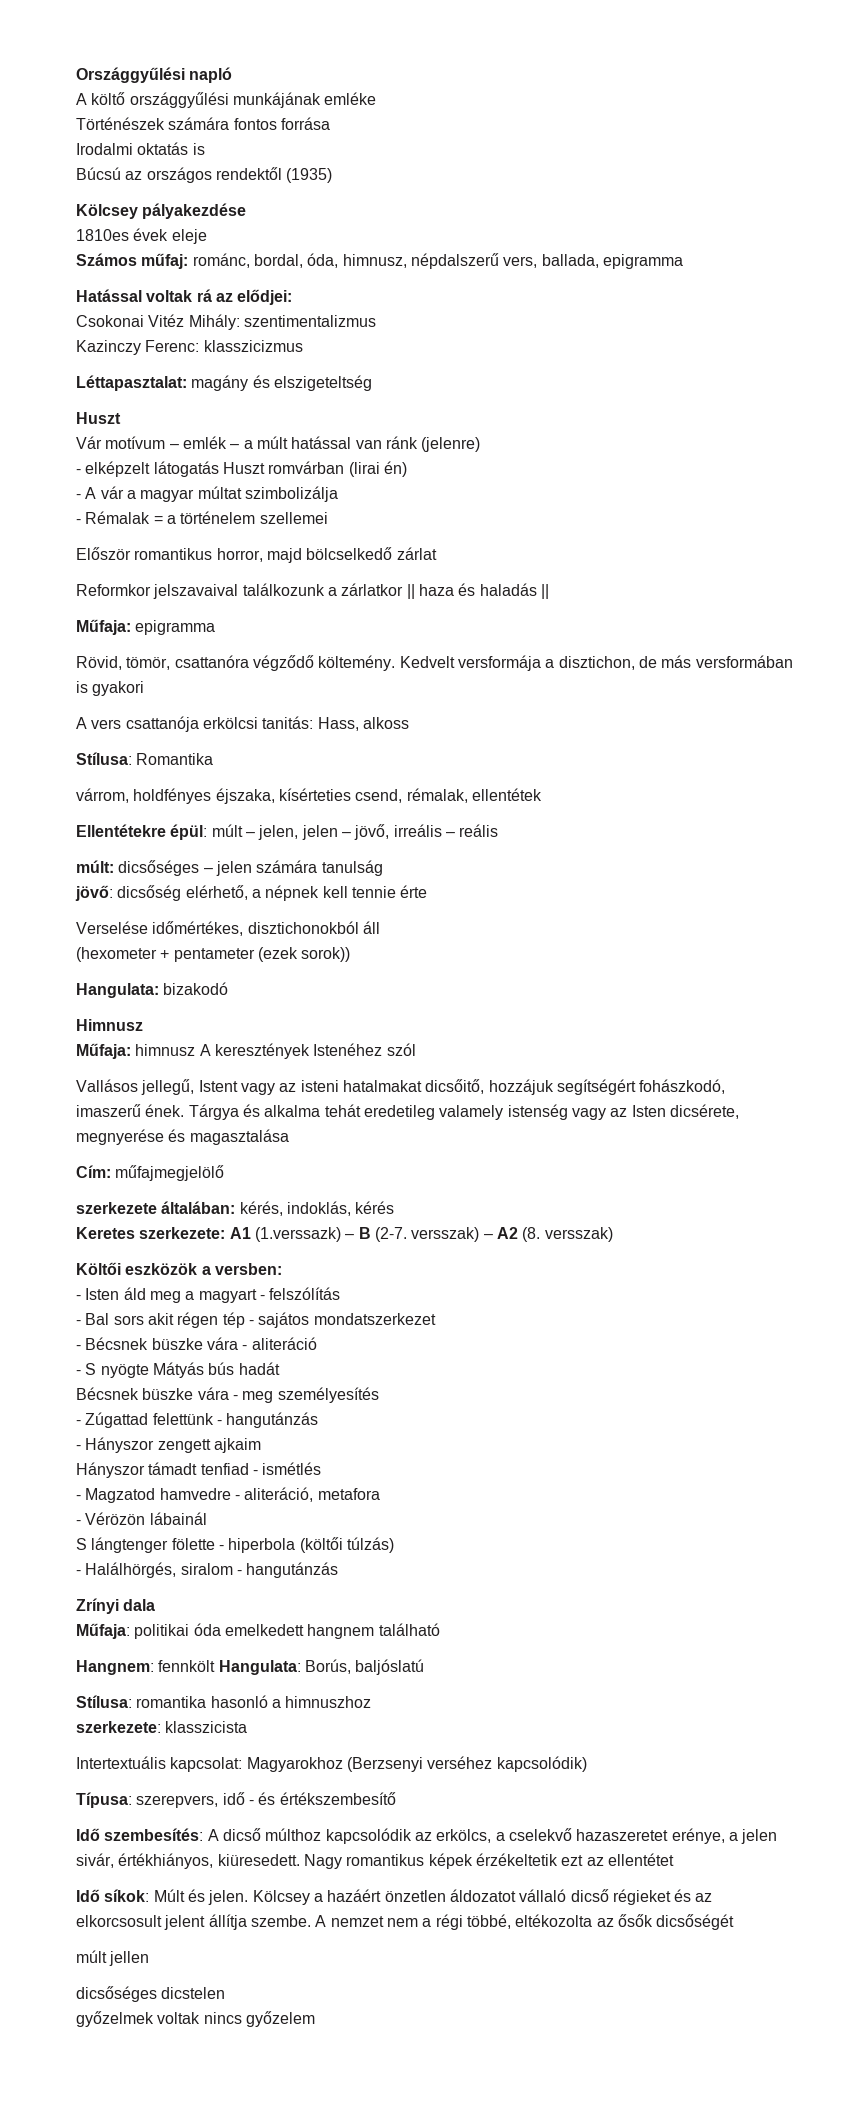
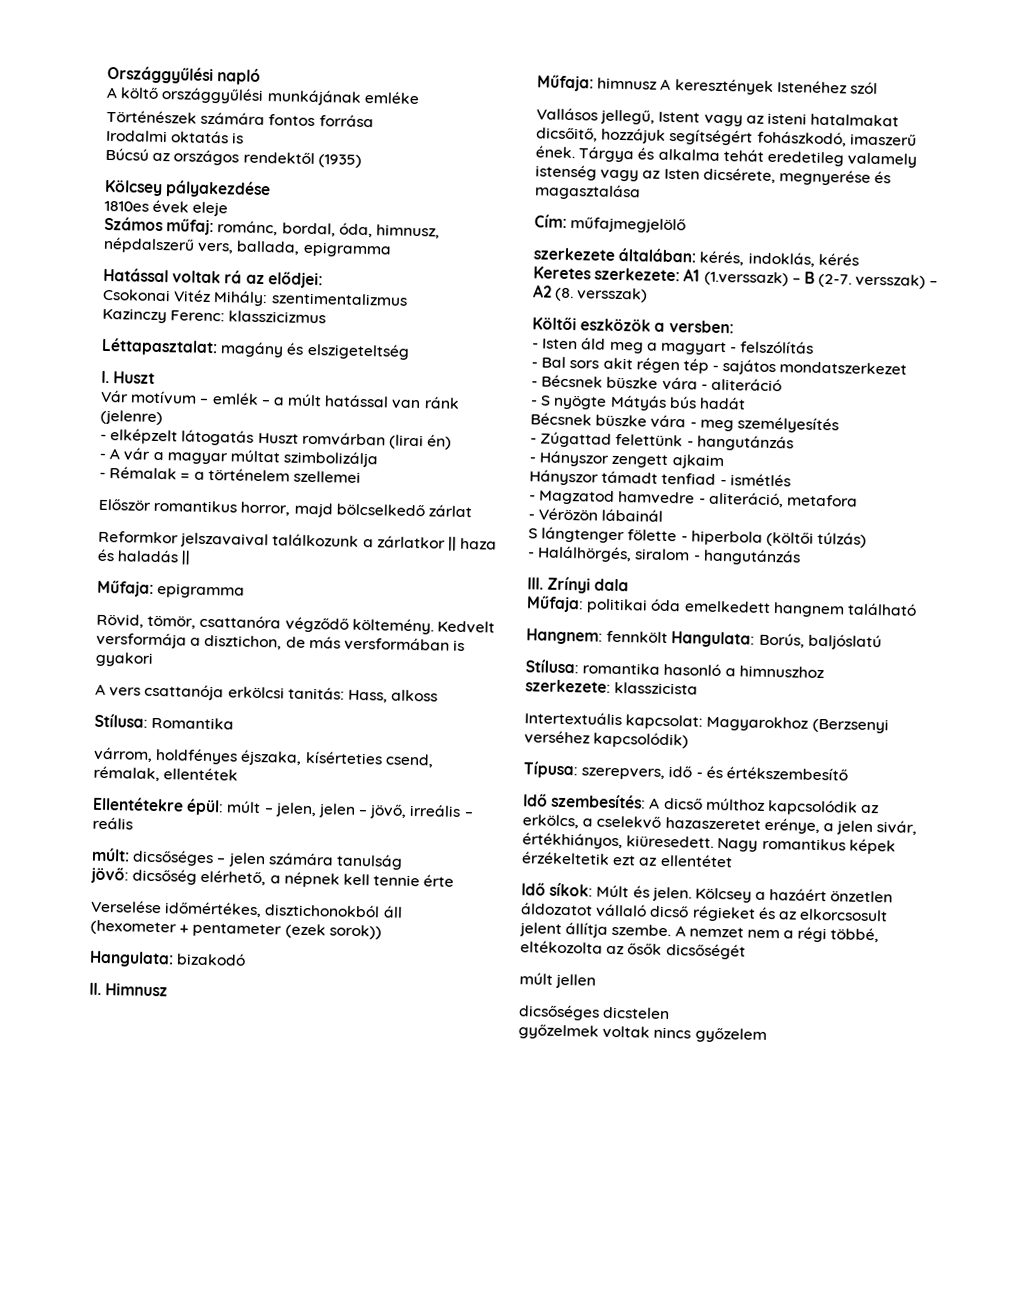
(372, 383) none -> [101,370,110,384] I.
(229, 988) none -> [89,982,102,996] II.
(339, 1570) none -> [527,577,544,590] III.

